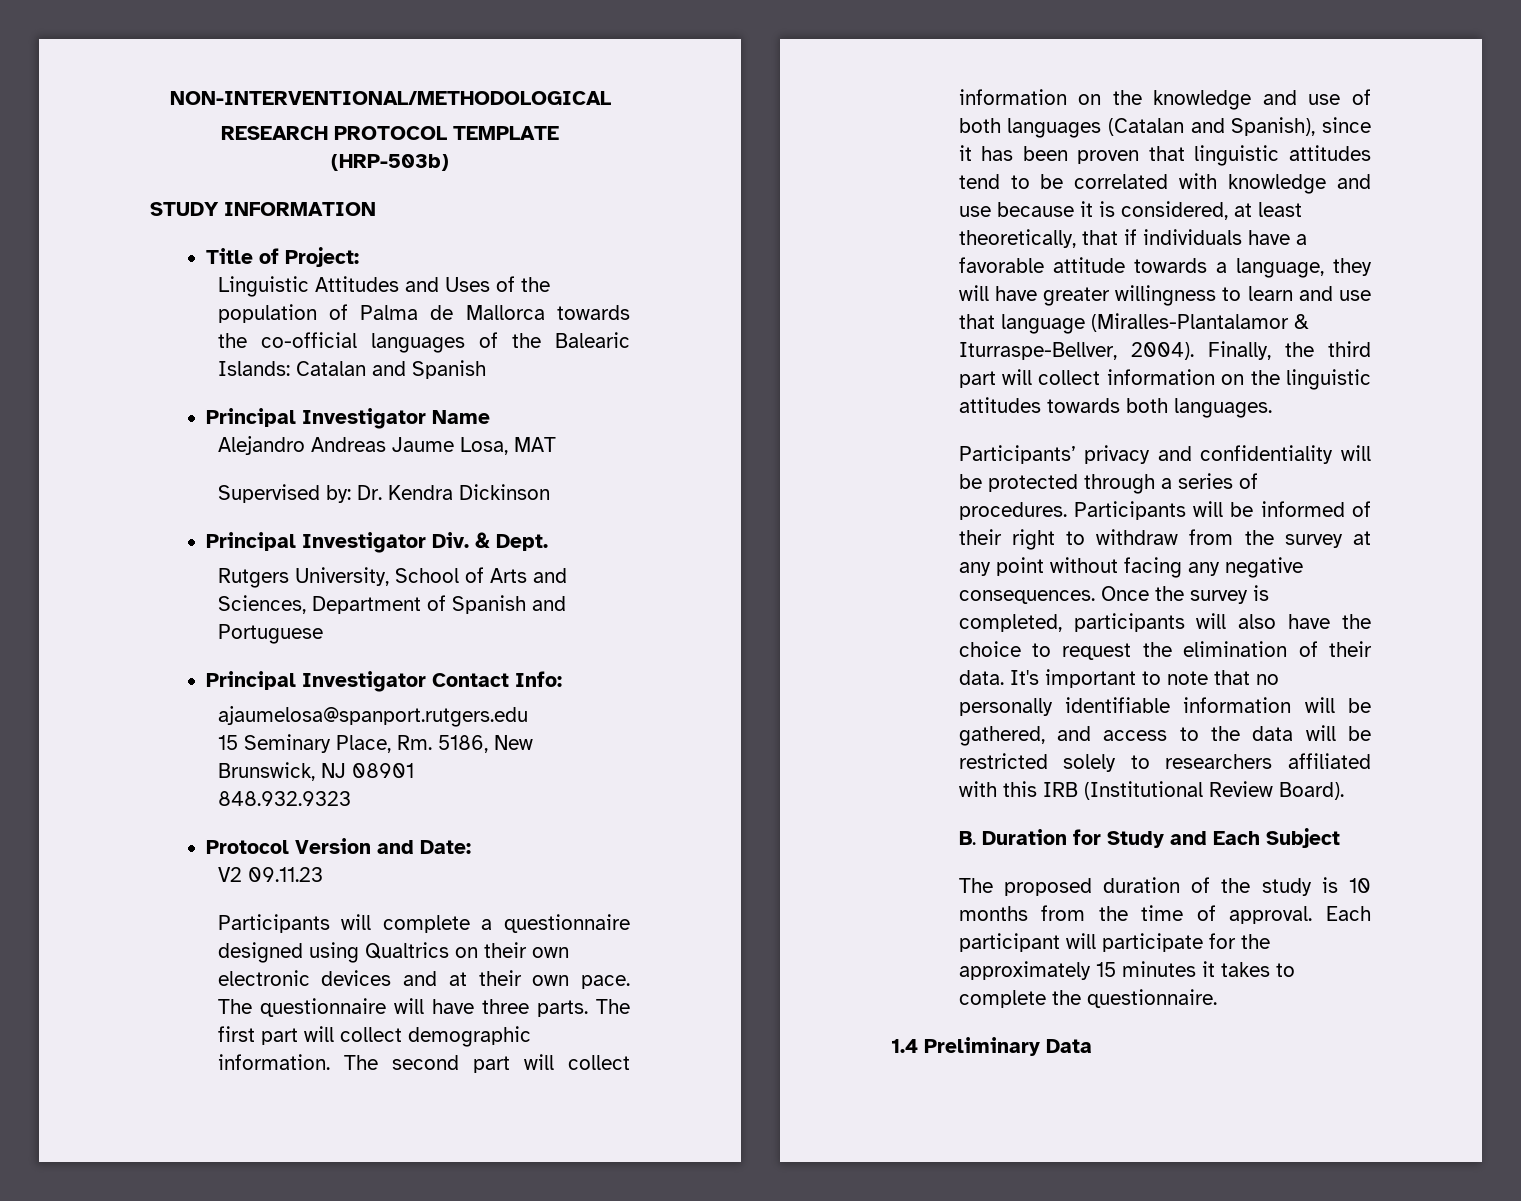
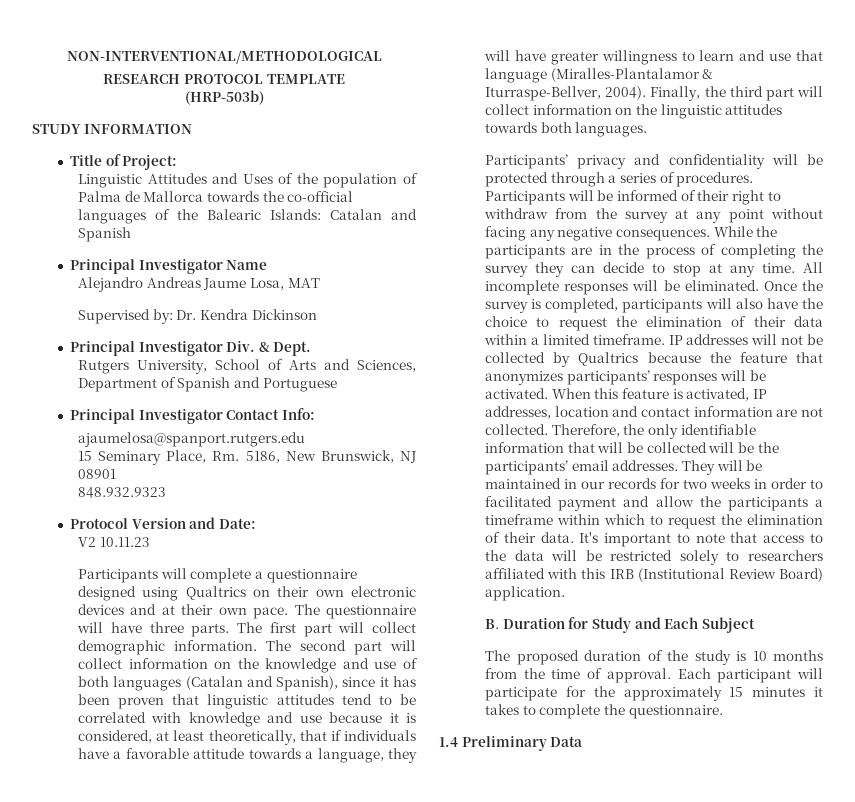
[247,867,323,882] 09.11.23 -> [99,537,150,547] 10.11.23
(1095, 597) none -> [713,226,778,237] [485,244,823,259] [485,262,823,277] [485,280,759,295] While the participants are in the process of completing the survey they can decide to stop at any time. All incomplete responses will be eliminated.
(1372, 649) none -> [794,316,823,327] [484,334,823,345] [485,352,823,367] [485,370,766,385] [485,388,767,401] [485,406,823,419] [485,424,756,439] [485,442,779,453] [485,460,763,475] [485,478,823,489] [485,496,823,511] [485,514,823,529] [485,532,536,543] data within a limited timeframe. IP addresses will not be collected by Qualtrics because the feature that anonymizes participants’ responses will be activated. When this feature is activated, IP addresses, location and contact information are not collected. Therefore, the only identifiable information that will be collected will be the participants’ email addresses. They will be maintained in our records for two weeks in order to facilitated payment and allow the participants a timeframe within which to request the elimination of their
[1255,674,1279,685] [958,697,1371,716] [958,726,1091,746] no personally identifiable information will be gathered, and -> (758, 537) none
[1278,782,1344,800] Board). -> [779,568,823,582] [485,586,566,601] Board) application.

